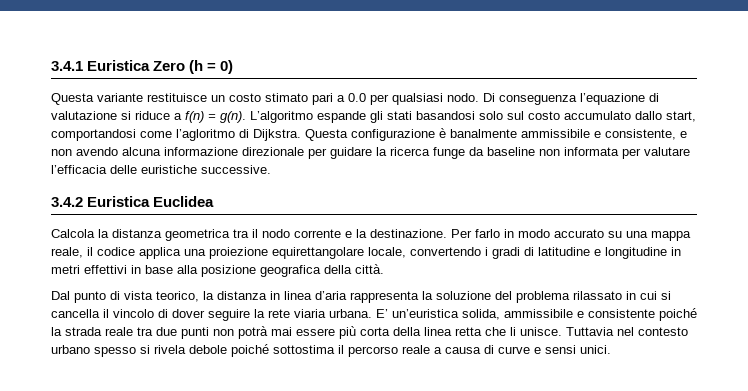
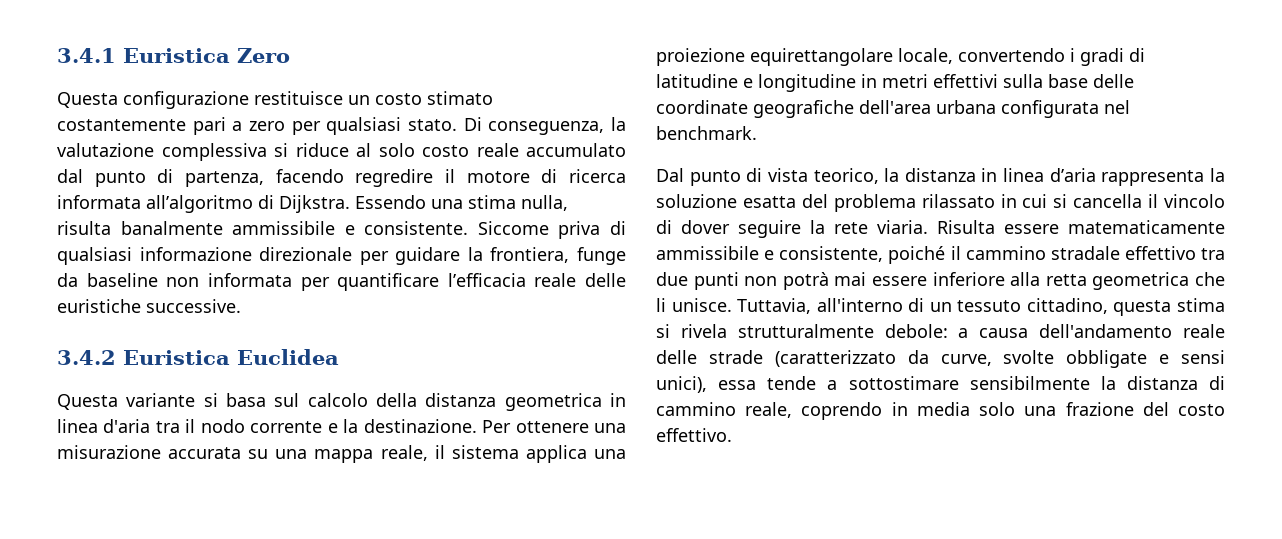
[189,60,234,74] [51,93,143,105] (h = 0) // Questa variante -> [57,91,249,109] // Questa configurazione
(308, 97) none -> [57,119,186,131] costantemente
[348,93,366,102] 0.0 -> [248,121,285,131] zero
[447,93,659,105] [51,111,696,123] [51,128,687,141] [51,147,161,156] nodo. Di conseguenza l’equazione di valutazione si riduce a f(n) = g(n). L’algoritmo espande gli stati basandosi solo sul costo accumulato dallo start, comportandosi come l’agloritmo di Dijkstra. Questa configurazione è banalmente ammissibile e consistente, e non avendo alcuna -> [408,117,626,135] [57,143,626,161] [57,169,626,187] [57,195,568,213] [57,221,626,239] [57,247,132,265] stato. Di conseguenza, la valutazione complessiva si riduce al solo costo reale accumulato dal punto di partenza, facendo regredire il motore di ricerca informata all’algoritmo di Dijkstra. Essendo una stima nulla, risulta banalmente ammissibile e consistente. Siccome priva di qualsiasi
[390,147,430,156] ricerca -> [490,247,570,263] frontiera,
[644,147,690,156] [51,165,107,174] valutare l’efficacia -> [337,273,577,291] quantificare l’efficacia reale
[51,229,230,241] Calcola la distanza geometrica -> [57,393,626,411] [57,419,151,433] Questa variante si basa sul calcolo della distanza geometrica in linea d'aria
[475,229,604,238] farlo in modo accurato -> [515,421,626,433] [57,445,242,459] ottenere una misurazione accurata
[97,247,135,256] codice -> [451,445,519,459] sistema
[131,264,384,277] in base alla posizione geografica della città. -> [1003,74,1134,88] [656,100,1130,118] [656,126,757,140] sulla base delle coordinate geografiche dell'area urbana configurata nel benchmark.
(491, 295) none -> [742,196,796,208] esatta
[294,308,697,321] [51,327,133,336] viaria urbana. E’ un’euristica solida, ammissibile e consistente poiché la strada reale -> [877,220,1225,234] [656,246,1196,264] viaria. Risulta essere matematicamente ammissibile e consistente, poiché il cammino stradale effettivo
[339,326,688,339] [51,344,611,357] più corta della linea retta che li unisce. Tuttavia nel contesto urbano spesso si rivela debole poiché sottostima il percorso reale a causa di curve e sensi unici. -> [932,272,1225,290] [656,298,1225,316] [656,324,1225,338] [656,350,1225,368] [656,376,1225,393] [656,402,1225,420] [656,428,732,442] inferiore alla retta geometrica che li unisce. Tuttavia, all'interno di un tessuto cittadino, questa stima si rivela strutturalmente debole: a causa dell'andamento reale delle strade (caratterizzato da curve, svolte obbligate e sensi unici), essa tende a sottostimare sensibilmente la distanza di cammino reale, coprendo in media solo una frazione del costo effettivo.

